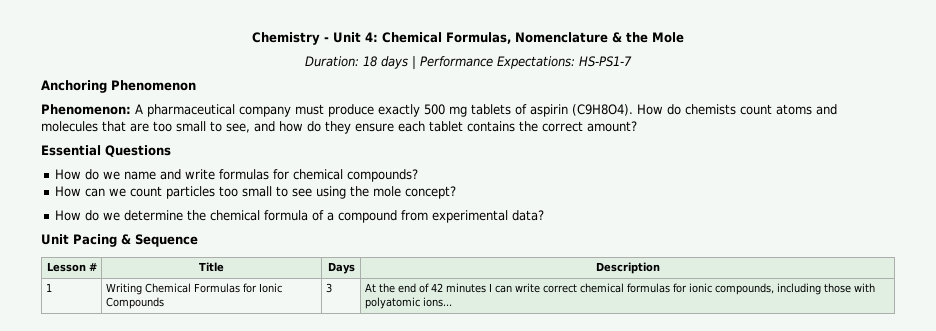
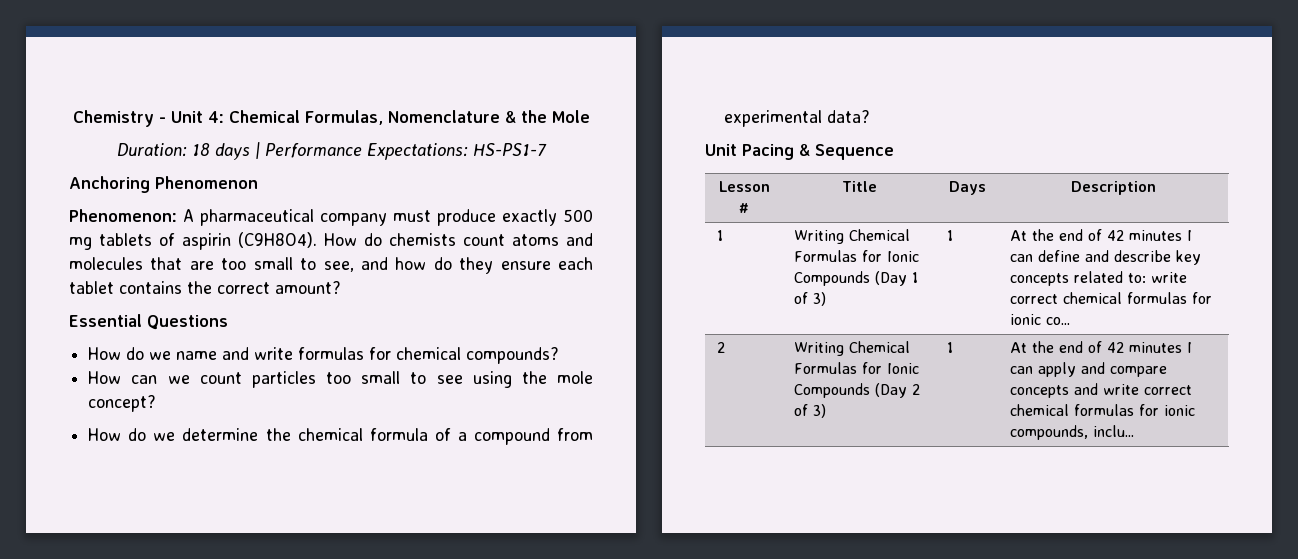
[326,283,333,293] [365,283,513,293] | 3 | At the end of 42 minutes I can -> [875,271,919,286] [794,292,827,306] [947,230,954,241] [1010,229,1193,241] [1010,250,1202,265] [1010,271,1188,286] [1010,292,1213,304] [1010,314,1071,325] [717,342,726,353] [794,341,911,356] [794,362,920,374] [794,383,921,398] [794,404,827,418] [947,342,954,353] [1010,341,1193,353] [1010,362,1168,377] [1010,383,1099,398] (Day 1 of 3) | 1 | At the end of 42 minutes I can define and describe key concepts related to: write correct chemical formulas for ionic co... // 2 | Writing Chemical Formulas for Ionic Compounds (Day 2 of 3) | 1 | At the end of 42 minutes I can apply and compare concepts and
[777,283,876,295] [365,297,453,309] including those with polyatomic ions... -> [1093,425,1135,437] inclu...

